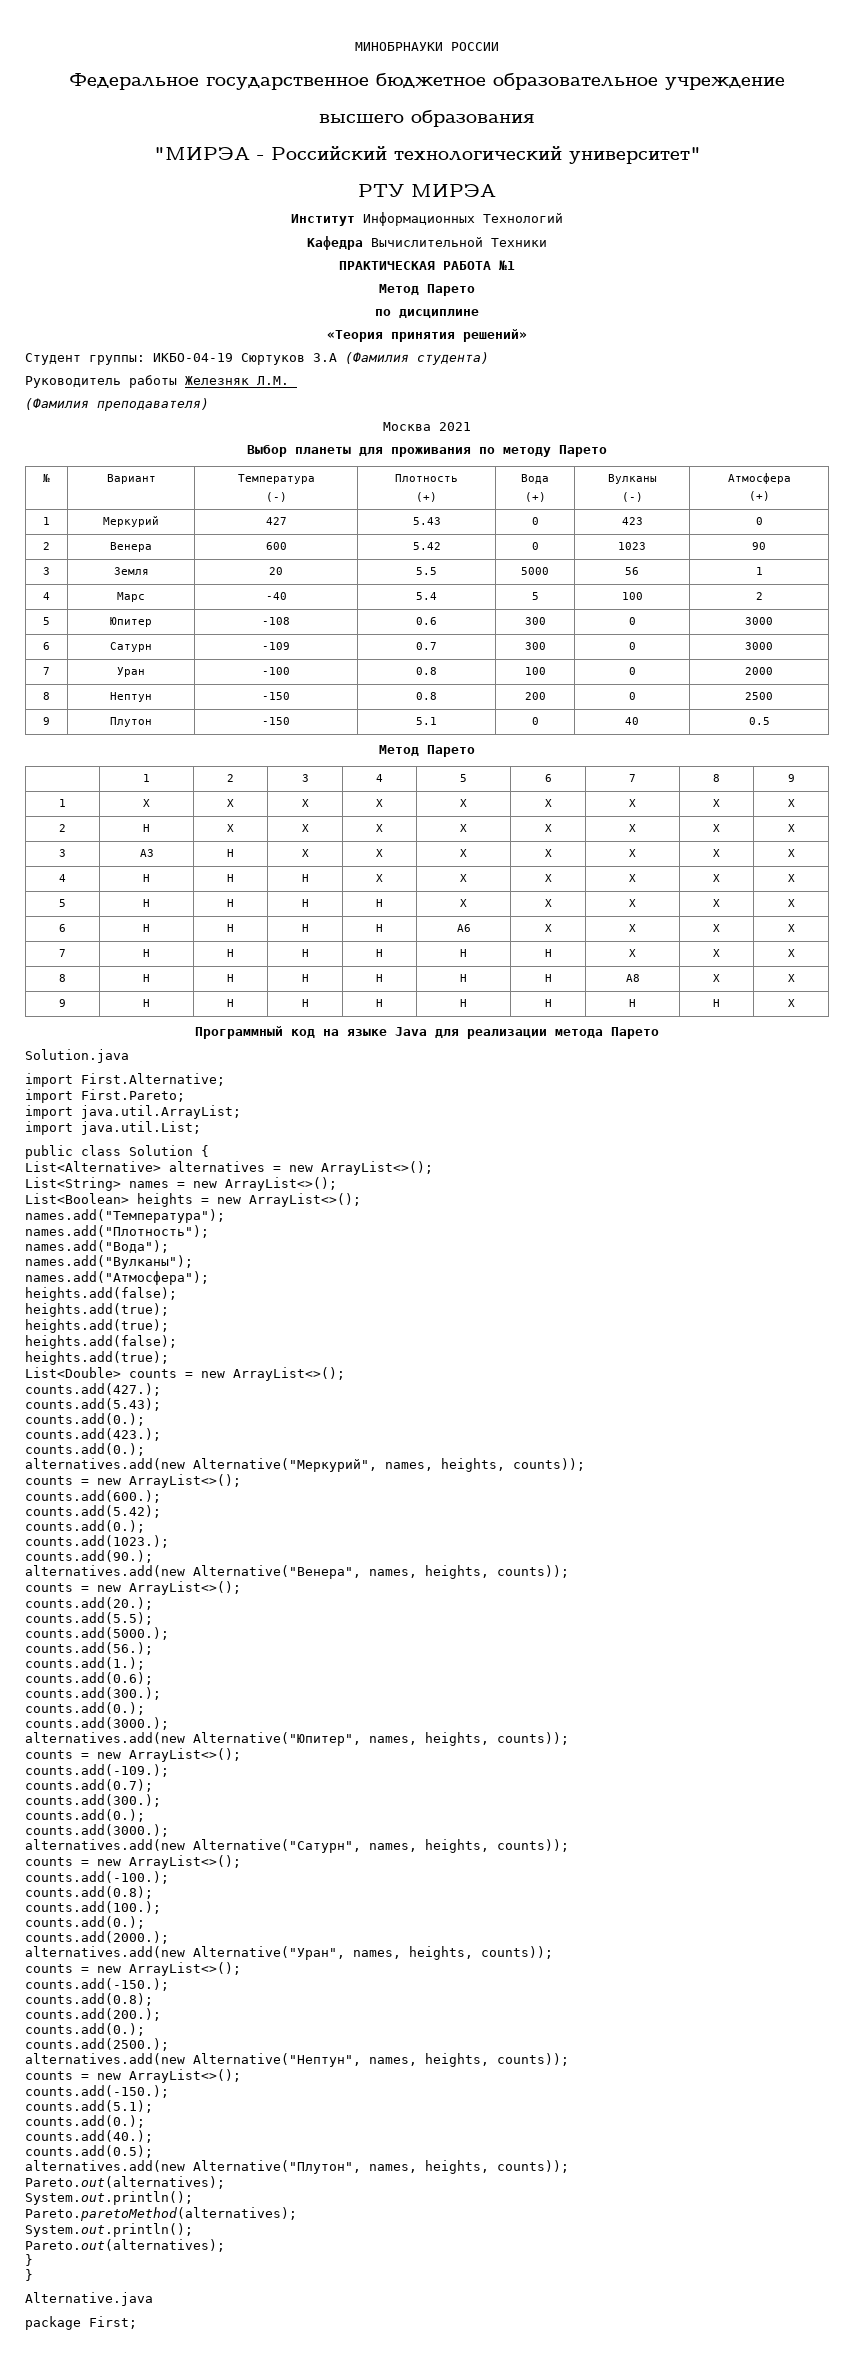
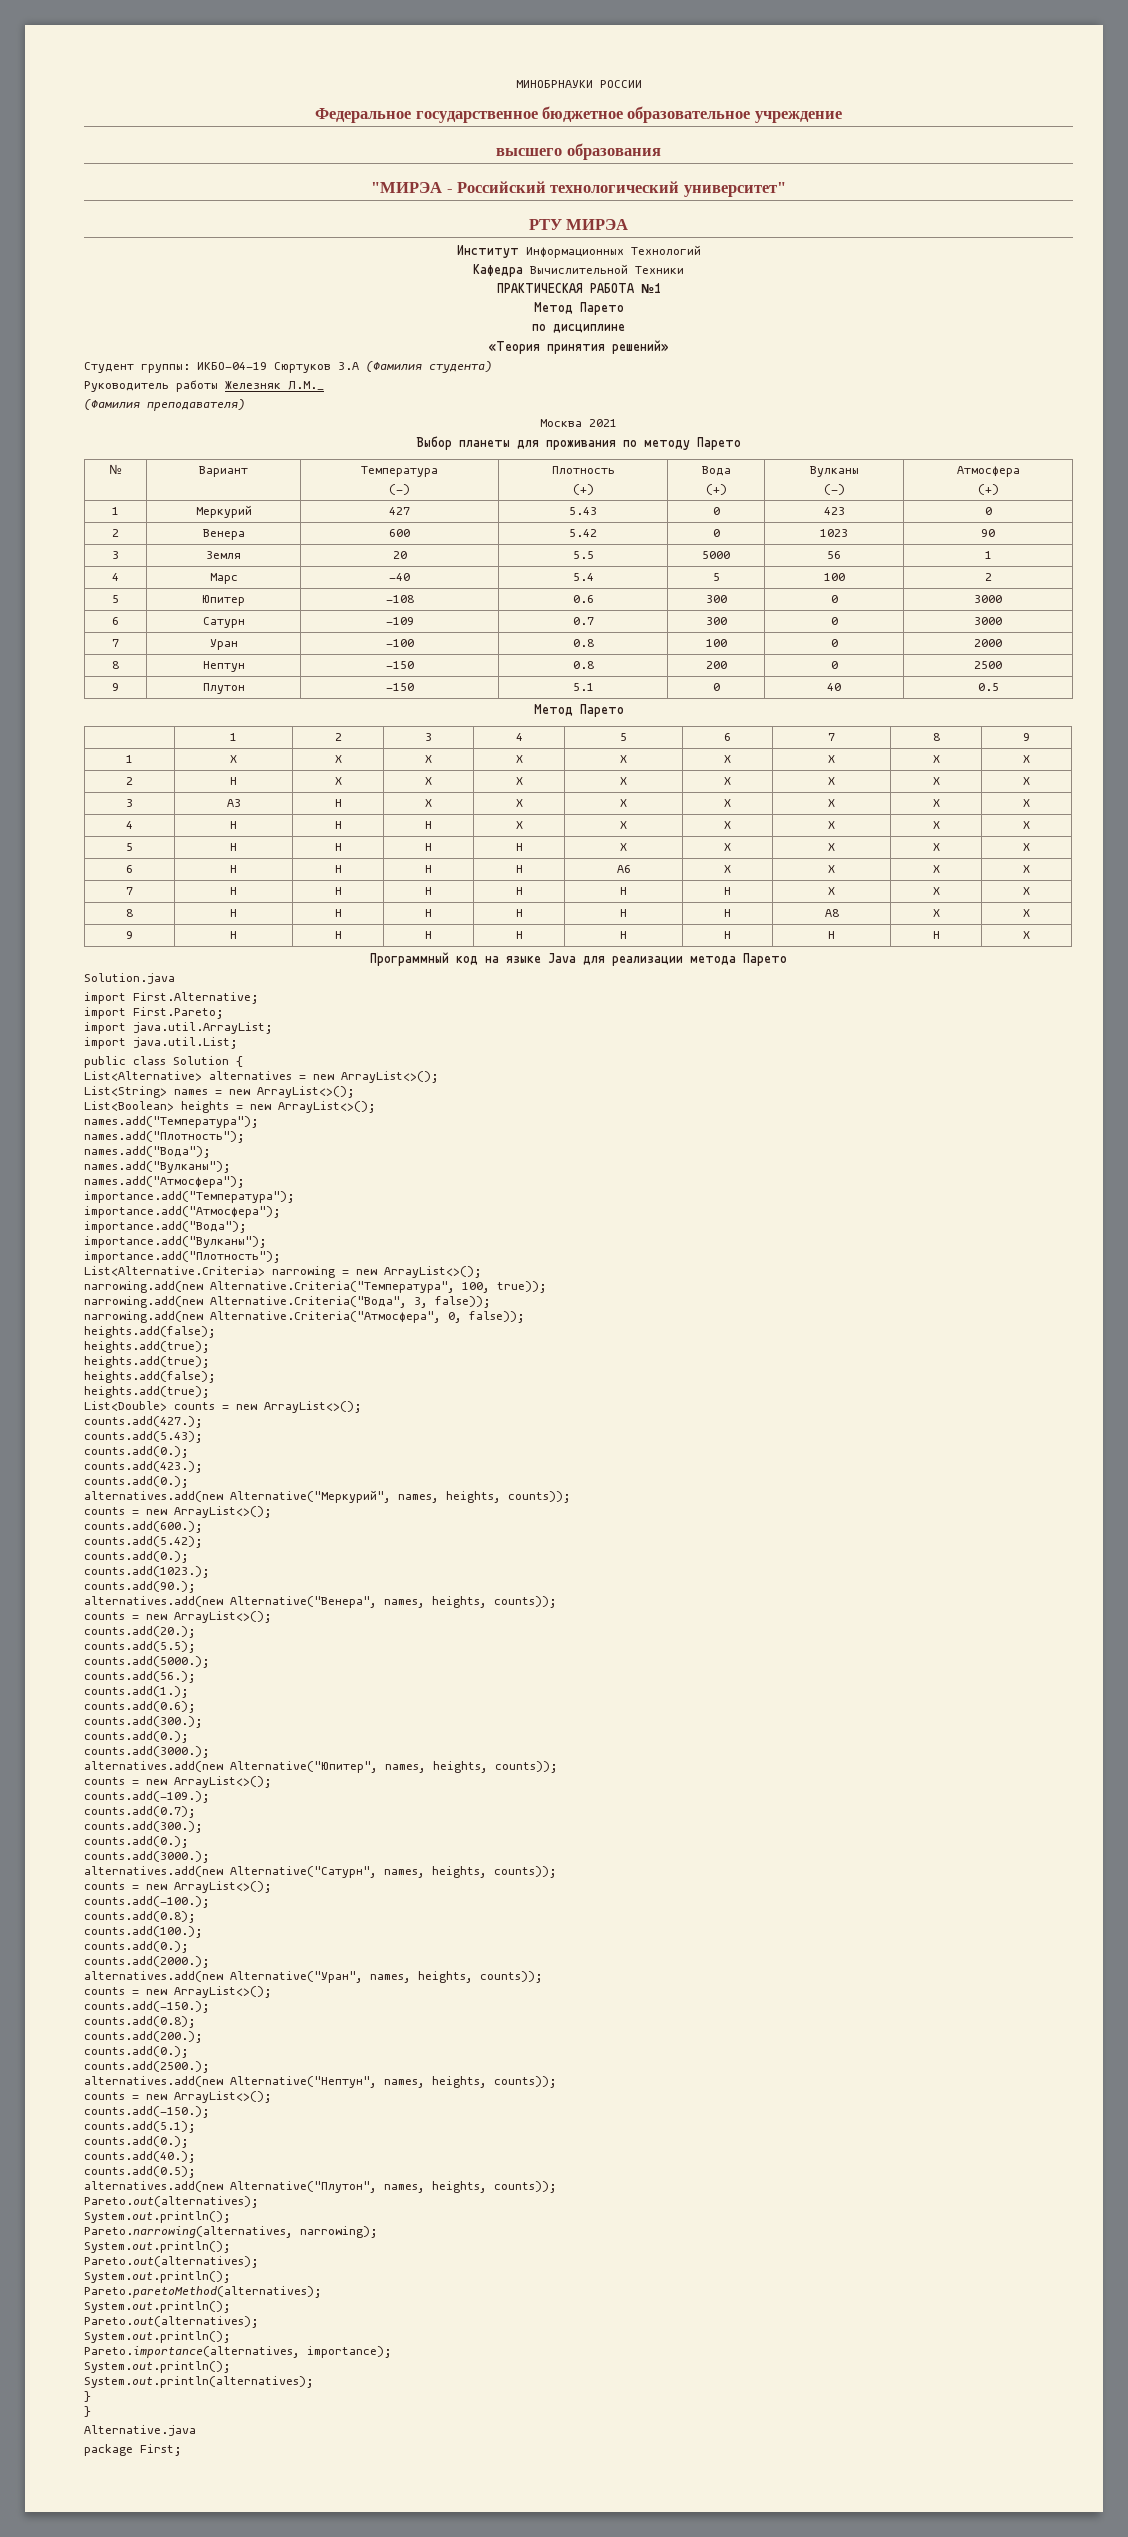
(209, 1278) none -> [84,1191,295,1203] [84,1206,281,1218] [84,1221,247,1233] [84,1236,267,1248] [84,1251,281,1263] [84,1266,482,1278] [84,1281,547,1293] [84,1296,491,1308] [84,1311,525,1323] // importance.add("Температура"); // importance.add("Атмосфера"); // importance.add("Вода"); // importance.add("Вулканы"); // importance.add("Плотность"); // List<Alternative.Criteria> narrowing = new ArrayList<>(); // narrowing.add(new Alternative.Criteria("Температура", 100, true)); // narrowing.add(new Alternative.Criteria("Вода", 3, false)); // narrowing.add(new Alternative.Criteria("Атмосфера", 0, false));
[25,2207,297,2221] [25,2223,193,2237] [25,2239,225,2252] Pareto.paretoMethod(alternatives); // System.out.println(); // Pareto.out(alternatives); -> [84,2226,378,2238] [84,2241,231,2253] [84,2256,259,2268] [84,2271,231,2283] [84,2286,322,2298] [84,2301,231,2313] [84,2316,259,2328] [84,2331,231,2343] [84,2346,392,2358] [84,2361,231,2373] [84,2376,314,2388] Pareto.narrowing(alternatives, narrowing); // System.out.println(); // Pareto.out(alternatives); // System.out.println(); // Pareto.paretoMethod(alternatives); // System.out.println(); // Pareto.out(alternatives); // System.out.println(); // Pareto.importance(alternatives, importance); // System.out.println(); // System.out.println(alternatives);

